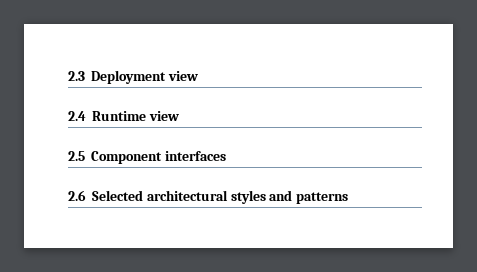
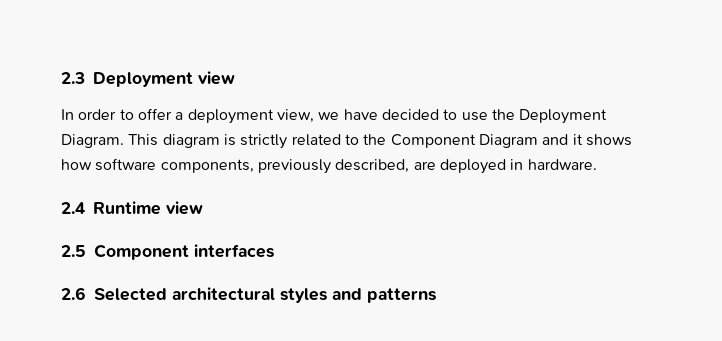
(198, 76) none -> [61,108,608,124] [61,134,632,149] [61,158,597,174] // In order to offer a deployment view, we have decided to use the Deployment Diagram. This diagram is strictly related to the Component Diagram and it shows how software components, previously described, are deployed in hardware.

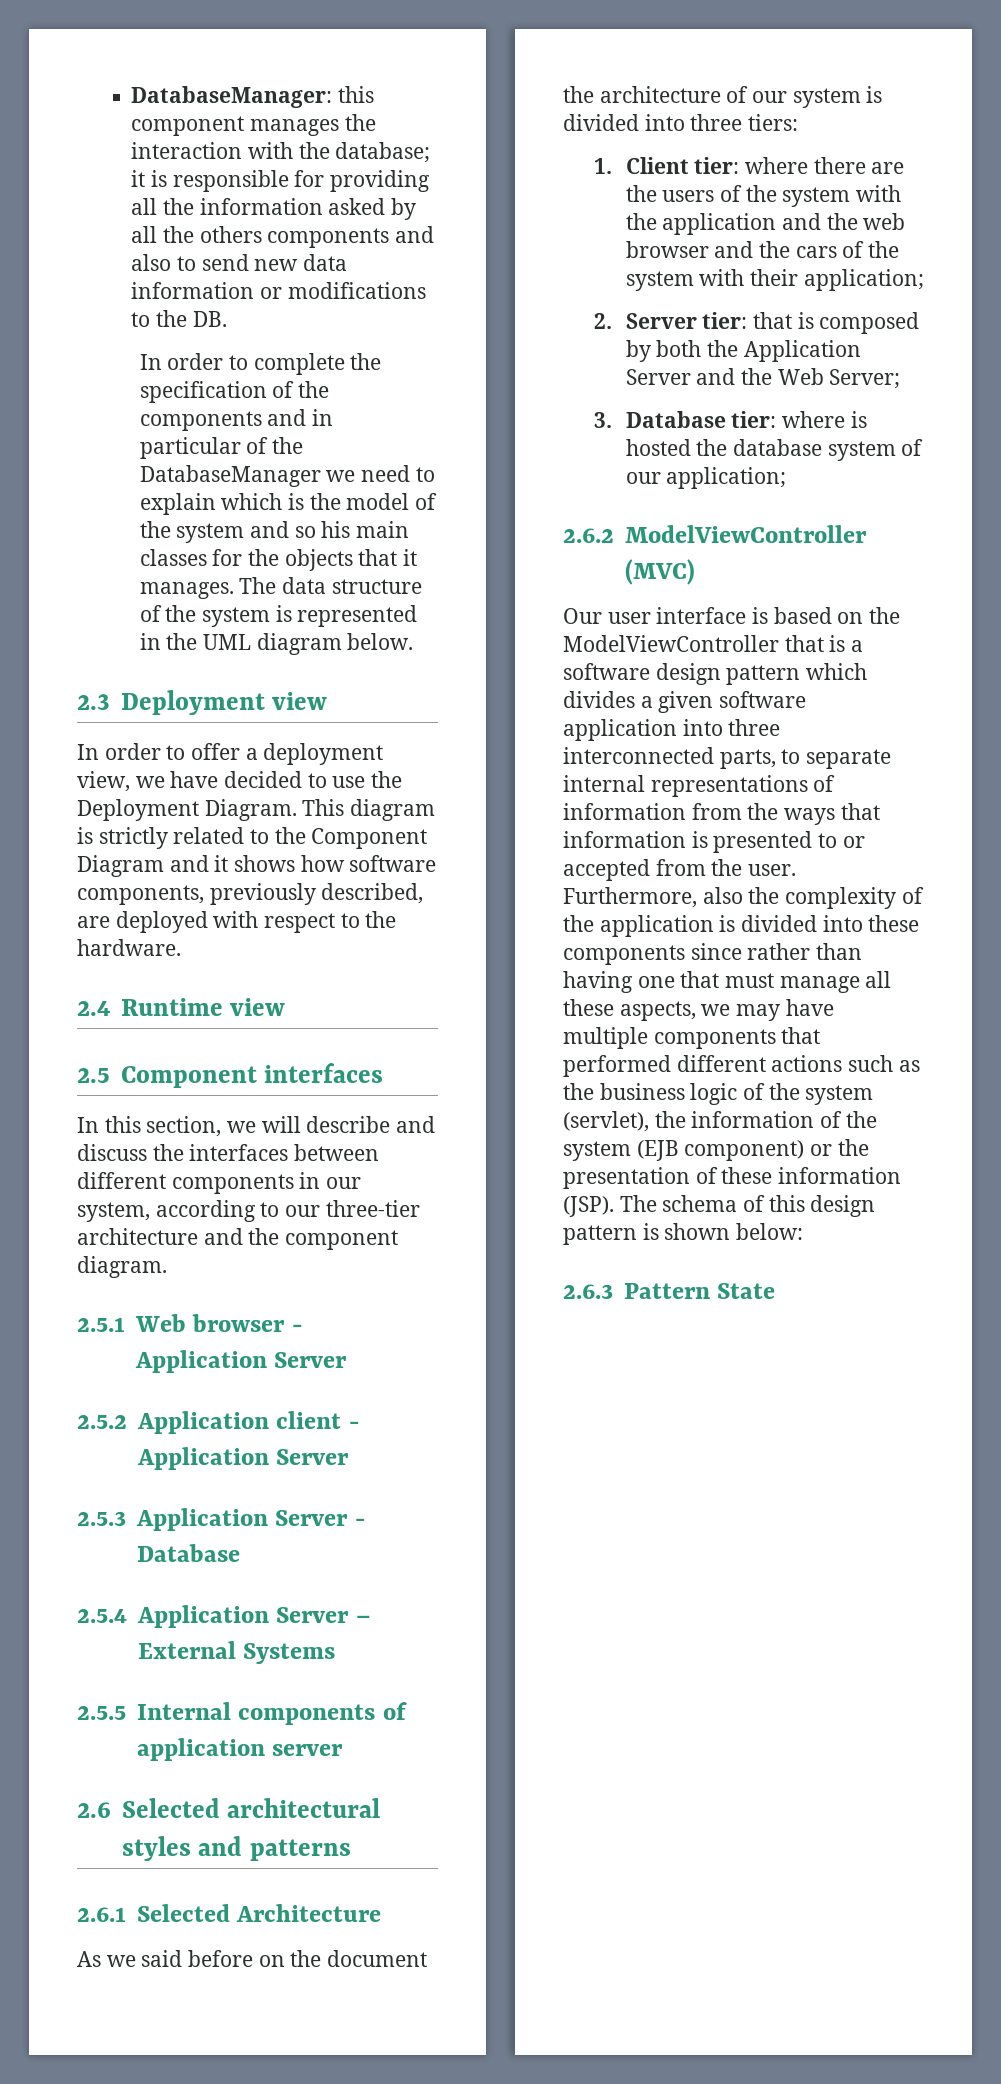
(61, 78) none -> [131,86,375,108] [131,114,376,136] [131,142,431,163] [131,170,431,192] [131,198,417,220] [131,226,435,248] [131,254,348,271] [131,282,426,299] [131,310,227,327] [139,353,382,375] [139,381,329,403] [139,409,333,431] [139,437,303,459] [139,465,435,487] [139,493,437,515] [139,521,409,543] [139,549,417,571] [139,577,422,599] [139,605,418,627] [139,633,414,655] DatabaseManager: this component manages the interaction with the database; it is responsible for providing all the information asked by all the others components and also to send new data information or modifications to the DB. // In order to complete the specification of the components and in particular of the DatabaseManager we need to explain which is the model of the system and so his main classes for the objects that it manages. The data structure of the system is represented in the UML diagram below. //
[510,159,524,170] in -> [213,911,397,933] with respect to the
(274, 251) none -> [77,1116,436,1137] [77,1144,380,1161] [77,1172,362,1194] [77,1200,420,1222] [77,1228,399,1250] [77,1256,167,1278] [77,1314,303,1332] [134,1350,348,1373] [77,1411,360,1434] [136,1447,350,1470] [77,1508,366,1531] [136,1544,240,1562] [77,1605,371,1628] [137,1641,336,1664] [77,1702,407,1725] [136,1738,344,1761] // In this section, we will describe and discuss the interfaces between different components in our system, according to our three-tier architecture and the component diagram. // 2.5.1 Web browser - Application Server // 2.5.2 Application client - Application Server // 2.5.3 Application Server - Database // 2.5.4 Application Server – External Systems // 2.5.5 Internal components of application server
(436, 295) none -> [77,1904,382,1922] [77,1950,428,1967] [563,86,883,108] [563,114,799,131] [594,157,905,174] [625,185,901,207] [625,213,906,235] [625,241,899,258] [625,269,924,291] [594,312,920,334] [625,340,861,362] [625,368,901,389] [594,411,867,428] [625,439,924,461] [625,467,787,489] [563,525,867,543] [624,559,695,585] [563,607,901,624] [563,635,864,652] [563,663,868,685] [563,691,807,713] [563,719,781,741] [563,747,892,769] [563,775,836,797] [563,803,880,825] [563,831,865,853] [563,859,797,881] [563,887,924,909] [563,915,920,937] [563,943,863,965] [563,971,892,993] [563,999,834,1021] [563,1027,821,1049] [563,1055,920,1077] [563,1083,874,1105] [563,1111,877,1132] [563,1139,869,1161] [563,1167,902,1189] [563,1195,876,1217] [563,1223,804,1245] [563,1283,776,1299] // 2.6.1 Selected Architecture // As we said before on the document the architecture of our system is divided into three tiers: // 1. Client tier: where there are the users of the system with the application and the web browser and the cars of the system with their application; // 2. Server tier: that is composed by both the Application Server and the Web Server; // 3. Database tier: where is hosted the database system of our application; // 2.6.2 ModelViewController (MVC) // Our user interface is based on the ModelViewController that is a software design pattern which divides a given software application into three interconnected parts, to separate internal representations of information from the ways that information is presented to or accepted from the user. Furthermore, also the complexity of the application is divided into these components since rather than having one that must manage all these aspects, we may have multiple components that performed different actions such as the business logic of the system (servlet), the information of the system (EJB component) or the presentation of these information (JSP). The schema of this design pattern is shown below: // 2.6.3 Pattern State

